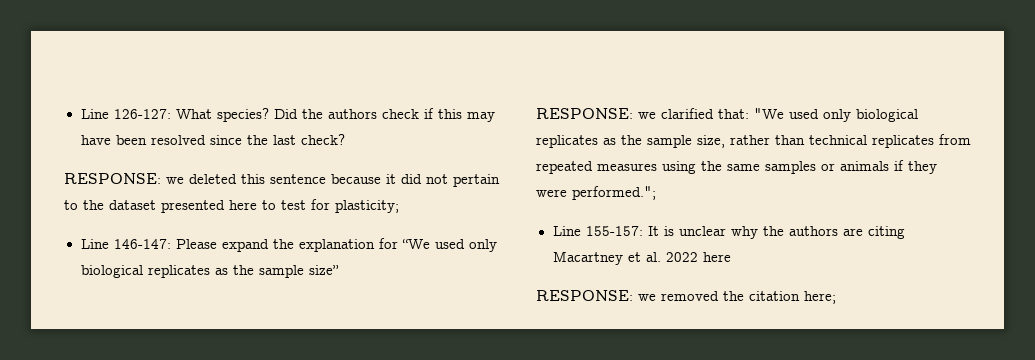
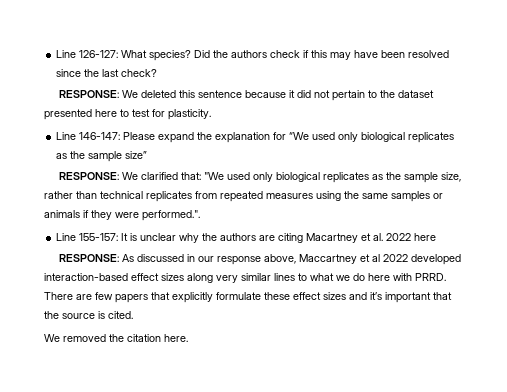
[166,177,184,184] we -> [121,90,138,98] We
[335,200,399,213] plasticity; -> [168,109,211,120] plasticity.
[638,112,656,119] we -> [121,172,138,180] We
[572,186,656,200] performed."; -> [142,210,200,221] performed.".
[638,294,656,301] we -> [121,254,461,265] [44,273,446,283] [44,292,452,303] [44,311,133,319] [44,334,60,342] As discussed in our response above, Maccartney et al 2022 developed interaction-based effect sizes along very similar lines to what we do here with PRRD. There are few papers that explicitly formulate these effect sizes and it’s important that the source is cited. // We
[804,291,836,304] here; -> [164,334,188,342] here.

